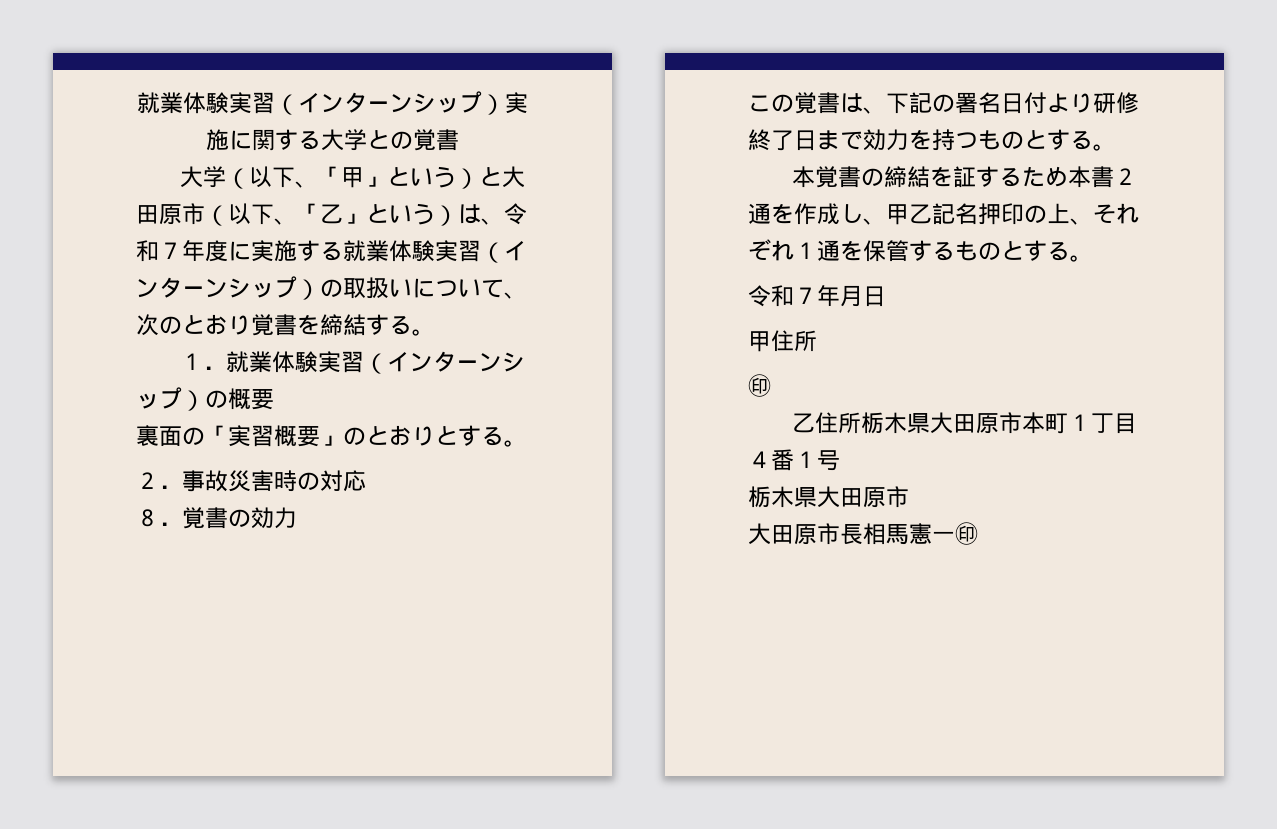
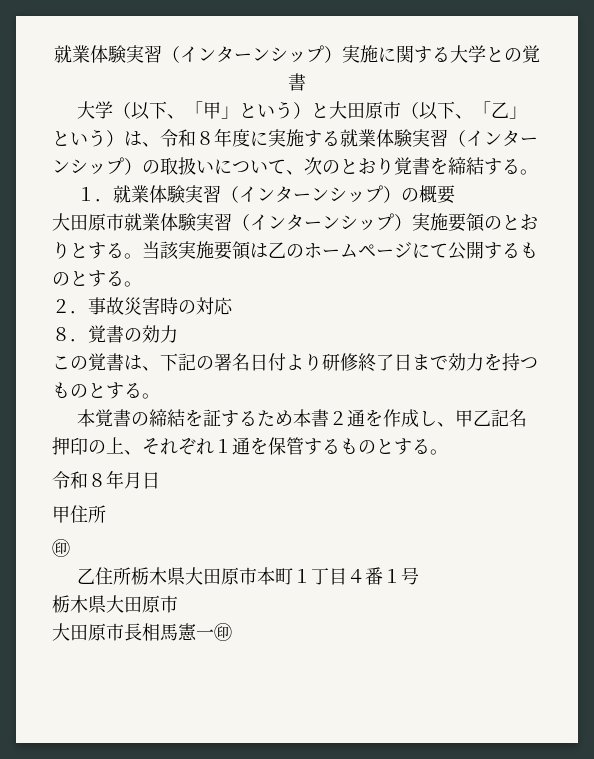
[159,242,182,259] ７ -> [196,131,214,145] ８
[136,425,435,447] 裏面の「実習概要」のとおり -> [52,213,538,232] [52,241,538,260] [52,272,70,286] 大田原市就業体験実習（インターンシップ）実施要領のとおりとする。当該実施要領は乙のホームページにて公開するもの
[794,287,817,304] ７ -> [88,473,106,487] ８

